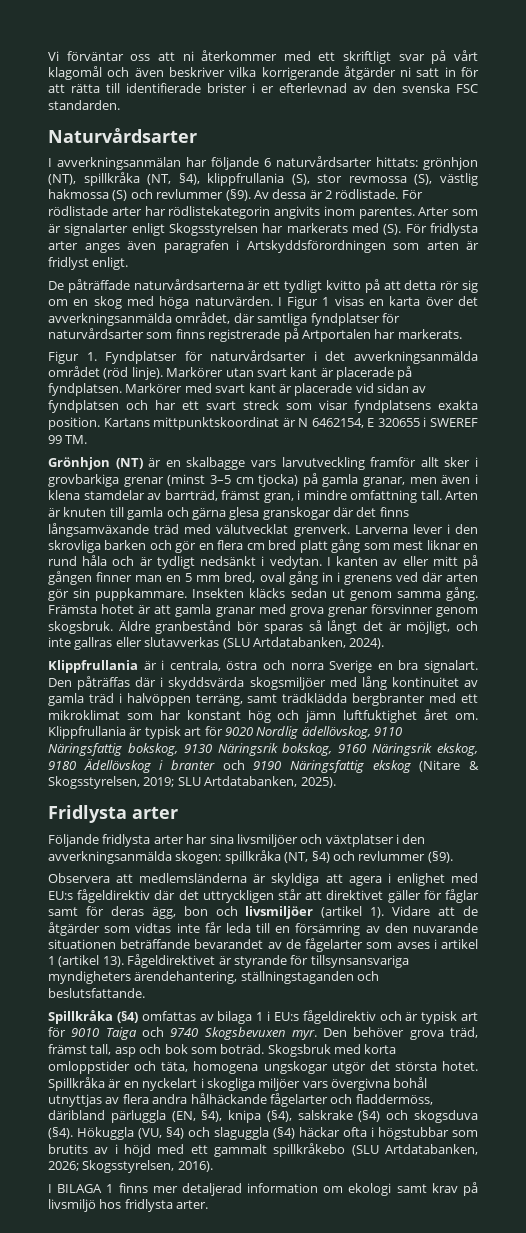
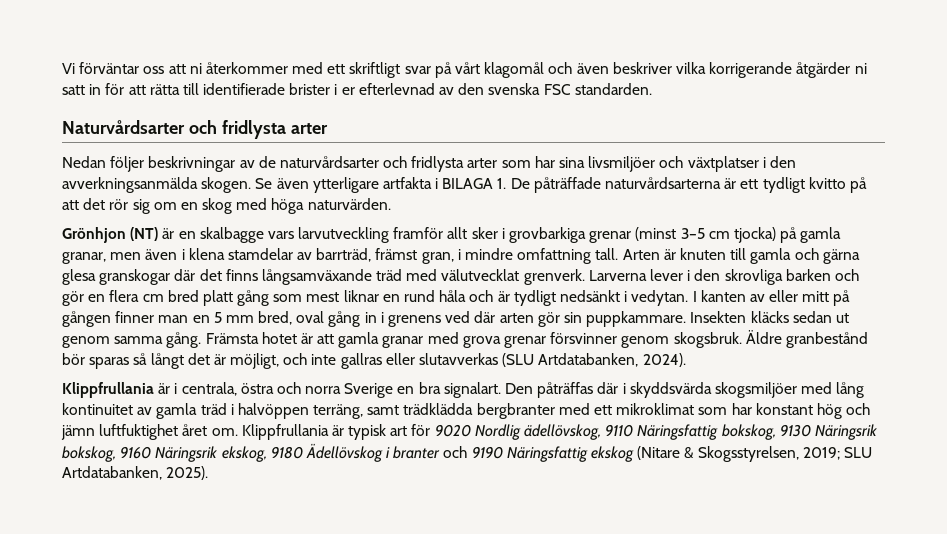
[48,156,478,170] [48,172,478,186] [48,189,423,201] [48,206,478,219] [48,223,478,236] [48,240,479,253] [48,257,129,270] // I avverkningsanmälan har följande 6 naturvårdsarter hittats: grönhjon (NT), spillkråka (NT, §4), klippfrullania (S), stor revmossa (S), västlig hakmossa (S) och revlummer (§9). Av dessa är 2 rödlistade. För rödlistade arter har rödlistekategorin angivits inom parentes. Arter som är signalarter enligt Skogsstyrelsen har markerats med (S). För fridlysta arter anges även paragrafen i Artskyddsförordningen som arten är fridlyst enligt. // -> [188,120,328,139] [62,156,796,172] [62,177,507,193] och fridlysta arter // Nedan följer beskrivningar av de naturvårdsarter och fridlysta arter som har sina livsmiljöer och växtplatser i den avverkningsanmälda skogen. Se även ytterligare artfakta i BILAGA 1.
[404,280,437,290] detta -> [83,198,106,210] det
[277,296,479,309] [48,312,400,326] [48,328,462,342] [48,350,478,364] [48,366,413,380] [48,383,427,396] [48,400,478,413] [48,417,478,430] [48,435,88,444] I Figur 1 visas en karta över det avverkningsanmälda området, där samtliga fyndplatser för naturvårdsarter som finns registrerade på Artportalen har markerats. // Figur 1. Fyndplatser för naturvårdsarter i det avverkningsanmälda området (röd linje). Markörer utan svart kant är placerade på fyndplatsen. Markörer med svart kant är placerade vid sidan av fyndplatsen och har ett svart streck som visar fyndplatsens exakta position. Kartans mittpunktskoordinat är N 6462154, E 320655 i SWEREF 99 TM. -> (391, 204) none
[48,805,178,823] [48,834,426,847] [48,850,453,864] [48,873,478,886] [48,889,479,903] [48,906,479,919] [48,922,479,936] [48,938,479,952] [48,954,409,968] [48,971,380,984] [48,988,145,998] [48,1010,478,1024] [48,1027,478,1040] [48,1044,397,1057] [48,1061,478,1074] [48,1077,428,1091] [48,1093,433,1107] [48,1110,478,1123] [48,1127,478,1140] [48,1143,478,1157] [48,1160,213,1173] [48,1182,479,1196] [48,1199,209,1212] // Fridlysta arter // Följande fridlysta arter har sina livsmiljöer och växtplatser i den avverkningsanmälda skogen: spillkråka (NT, §4) och revlummer (§9). // Observera att medlemsländerna är skyldiga att agera i enlighet med EU:s fågeldirektiv där det uttryckligen står att direktivet gäller för fåglar samt för deras ägg, bon och livsmiljöer (artikel 1). Vidare att de åtgärder som vidtas inte får leda till en försämring av den nuvarande situationen beträffande bevarandet av de fågelarter som avses i artikel 1 (artikel 13). Fågeldirektivet är styrande för tillsynsansvariga myndigheters ärendehantering, ställningstaganden och beslutsfattande. // Spillkråka (§4) omfattas av bilaga 1 i EU:s fågeldirektiv och är typisk art för 9010 Taiga och 9740 Skogsbevuxen myr. Den behöver grova träd, främst tall, asp och bok som boträd. Skogsbruk med korta omloppstider och täta, homogena ungskogar utgör det största hotet. Spillkråka är en nyckelart i skogliga miljöer vars övergivna bohål utnyttjas av flera andra hålhäckande fågelarter och fladdermöss, däribland pärluggla (EN, §4), knipa (§4), salskrake (§4) och skogsduva (§4). Hökuggla (VU, §4) och slaguggla (§4) häckar ofta i högstubbar som brutits av i höjd med ett gammalt spillkråkebo (SLU Artdatabanken, 2026; Skogsstyrelsen, 2016). // I BILAGA 1 finns mer detaljerad information om ekologi samt krav på livsmiljö hos fridlysta arter. -> (209, 473) none

